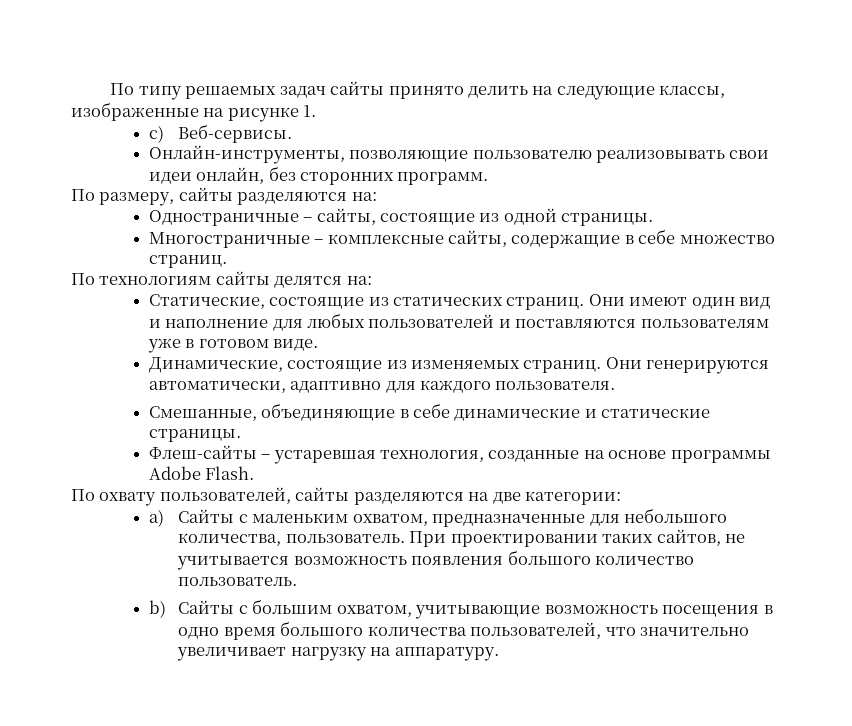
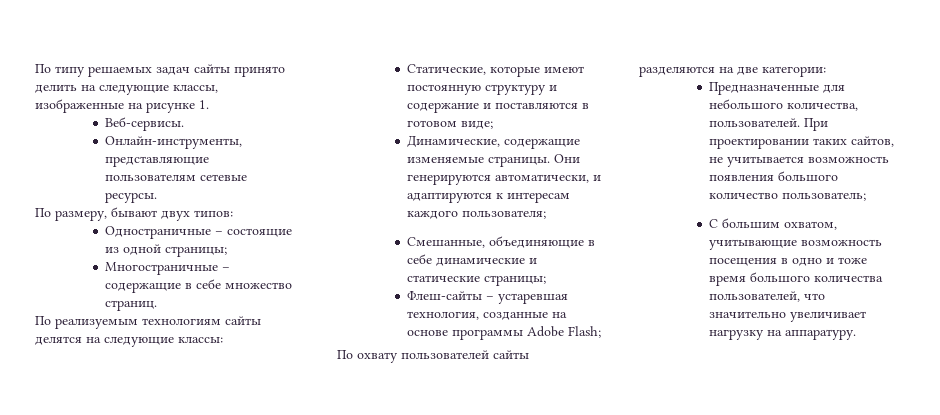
[148,125,164,143] c) -> (209, 104) none
[349,150,770,163] [148,166,489,185] позволяющие пользователю реализовывать свои идеи онлайн, без сторонних программ. -> [105,156,210,167] [105,174,248,181] [105,192,158,203] представляющие пользователям сетевые ресурсы.
[178,187,377,205] сайты разделяются на: -> [111,207,233,221] бывают двух типов:
[316,208,376,225] сайты, -> (224, 233) none
[561,213,654,226] страницы. -> [165,246,228,257] страницы;
[327,230,508,247] комплексные сайты, -> (231, 269) none
(95, 279) none -> [55,318,138,329] реализуемым
[346,276,372,285] [148,294,771,310] [148,313,769,331] [147,338,181,353] на: // Статические, состоящие из статических страниц. Они имеют один вид и наполнение для любых пользователей и поставляются пользователям уже -> [86,337,223,347] [407,64,585,77] [407,84,558,95] [407,102,579,113] на следующие классы: // Статические, которые имеют постоянную структуру и содержание и поставляются
[273,339,319,351] виде. -> [461,121,494,129] виде;
[287,357,770,374] [148,380,616,393] состоящие из изменяемых страниц. Они генерируются автоматически, адаптивно для каждого пользователя. -> [504,138,581,149] [407,154,581,167] [407,174,602,185] [407,192,571,203] [407,210,547,219] содержащие изменяемые страницы. Они генерируются автоматически, и адаптируются к интересам каждого пользователя;
[148,429,241,442] страницы. -> [484,275,547,286] страницы;
[205,466,255,480] Flash. -> [568,326,602,338] Flash;
[159,487,291,504] пользователей, -> [401,350,489,359] пользователей
[148,509,586,527] a) Сайты с маленьким охватом, предназначенные -> [709,82,820,95] Предназначенные
[285,534,405,543] пользователь. -> [709,118,801,127] пользователей.
[178,577,298,586] [148,600,248,618] пользователь. // b) Сайты с -> [782,192,867,201] [709,219,719,228] пользователь; // С
(220, 633) none -> [826,257,868,264] и тоже

